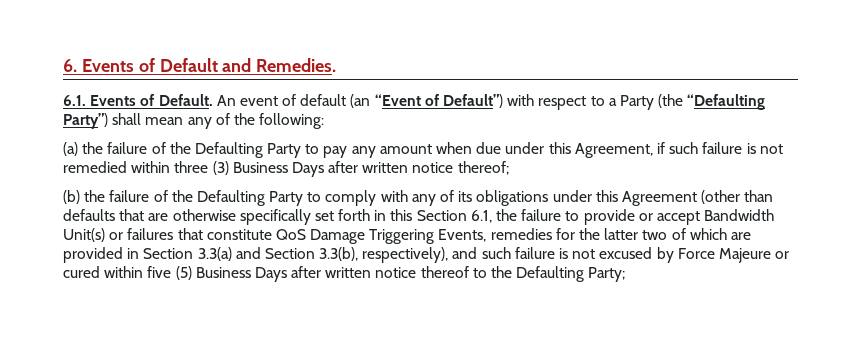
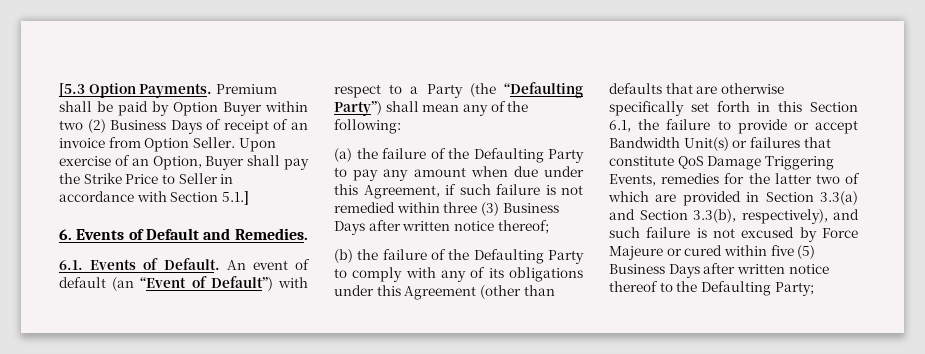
(63, 65) none -> [59,83,277,98] [59,101,308,116] [59,119,308,134] [59,137,276,152] [59,155,309,170] [59,173,234,184] [59,191,249,205] [5.3 Option Payments. Premium shall be paid by Option Buyer within two (2) Business Days of receipt of an invoice from Option Seller. Upon exercise of an Option, Buyer shall pay the Strike Price to Seller in accordance with Section 5.1.] //

